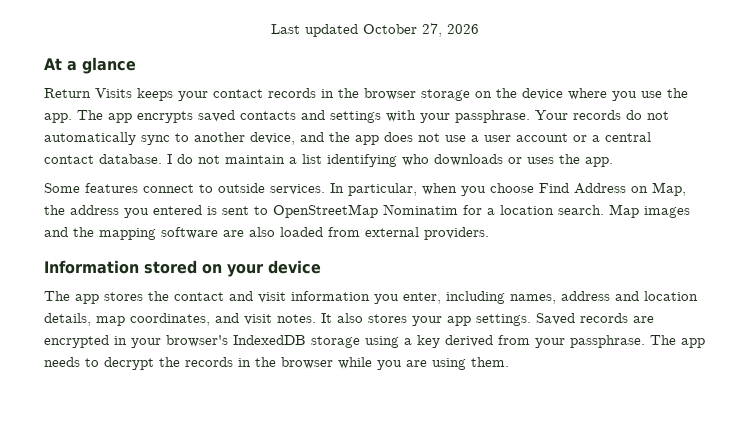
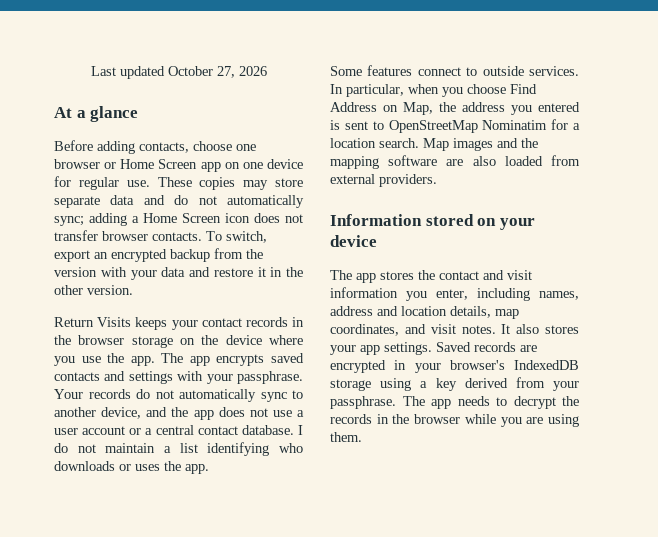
(136, 65) none -> [54,140,256,154] [54,159,303,172] [54,176,303,190] [54,195,304,208] [54,213,303,226] [54,230,267,243] [54,248,263,262] [54,267,303,280] [54,285,133,295] // Before adding contacts, choose one browser or Home Screen app on one device for regular use. These copies may store separate data and do not automatically sync; adding a Home Screen icon does not transfer browser contacts. To switch, export an encrypted backup from the version with your data and restore it in the other version.

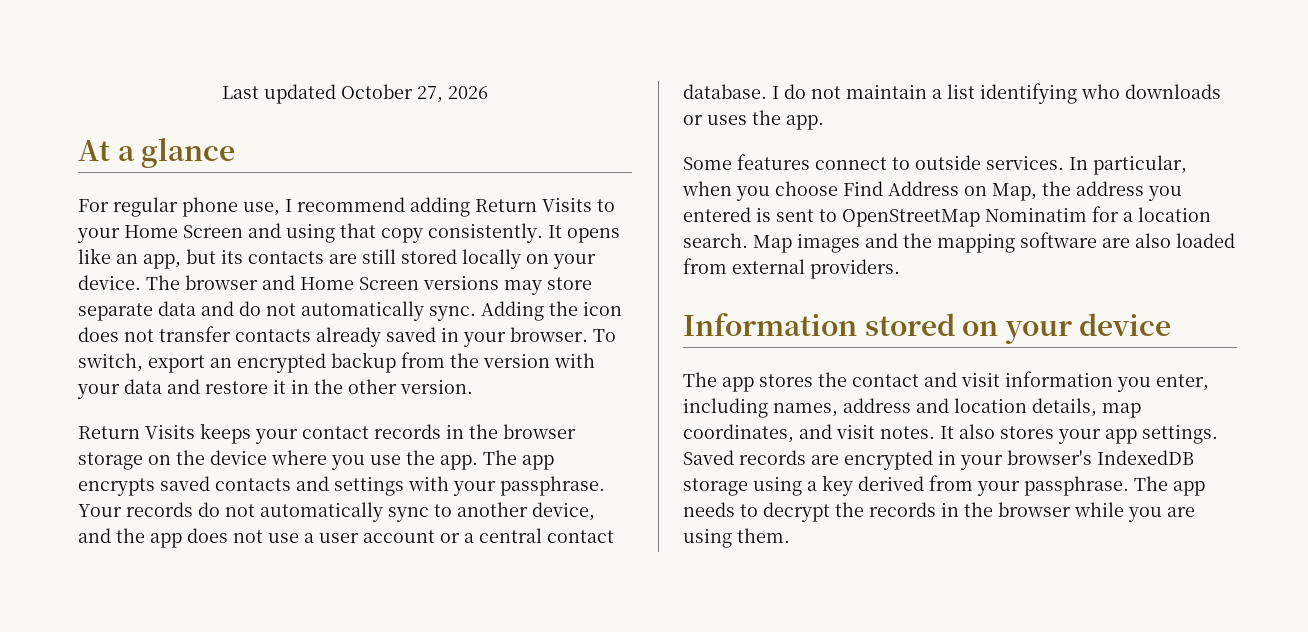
[54,140,256,154] [54,159,303,172] [54,176,236,190] Before adding contacts, choose one browser or Home Screen app on one device for regular use. These copies -> [78,197,615,217] [77,223,620,243] [78,248,596,269] [78,275,499,290] For regular phone use, I recommend adding Return Visits to your Home Screen and using that copy consistently. It opens like an app, but its contacts are still stored locally on your device. The browser and Home Screen versions
[54,213,303,226] [54,230,202,241] sync; adding a Home Screen icon does not transfer browser contacts. -> [429,301,622,321] [78,326,588,347] sync. Adding the icon does not transfer contacts already saved in your browser.

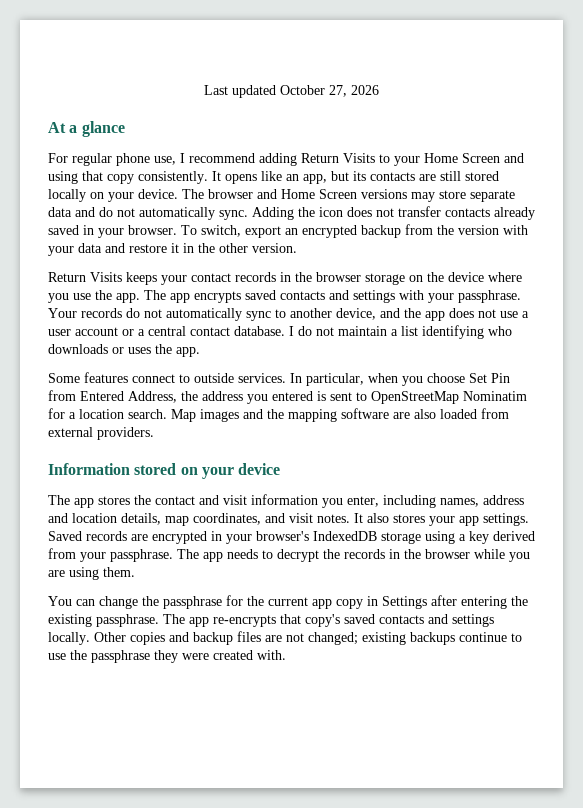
[843,181,1037,201] Find Address on Map, -> [469,373,510,383] [48,390,177,403] Set Pin from Entered Address,
(790, 535) none -> [48,595,528,609] [48,614,494,627] [48,631,522,645] [48,650,286,663] // You can change the passphrase for the current app copy in Settings after entering the existing passphrase. The app re-encrypts that copy's saved contacts and settings locally. Other copies and backup files are not changed; existing backups continue to use the passphrase they were created with.

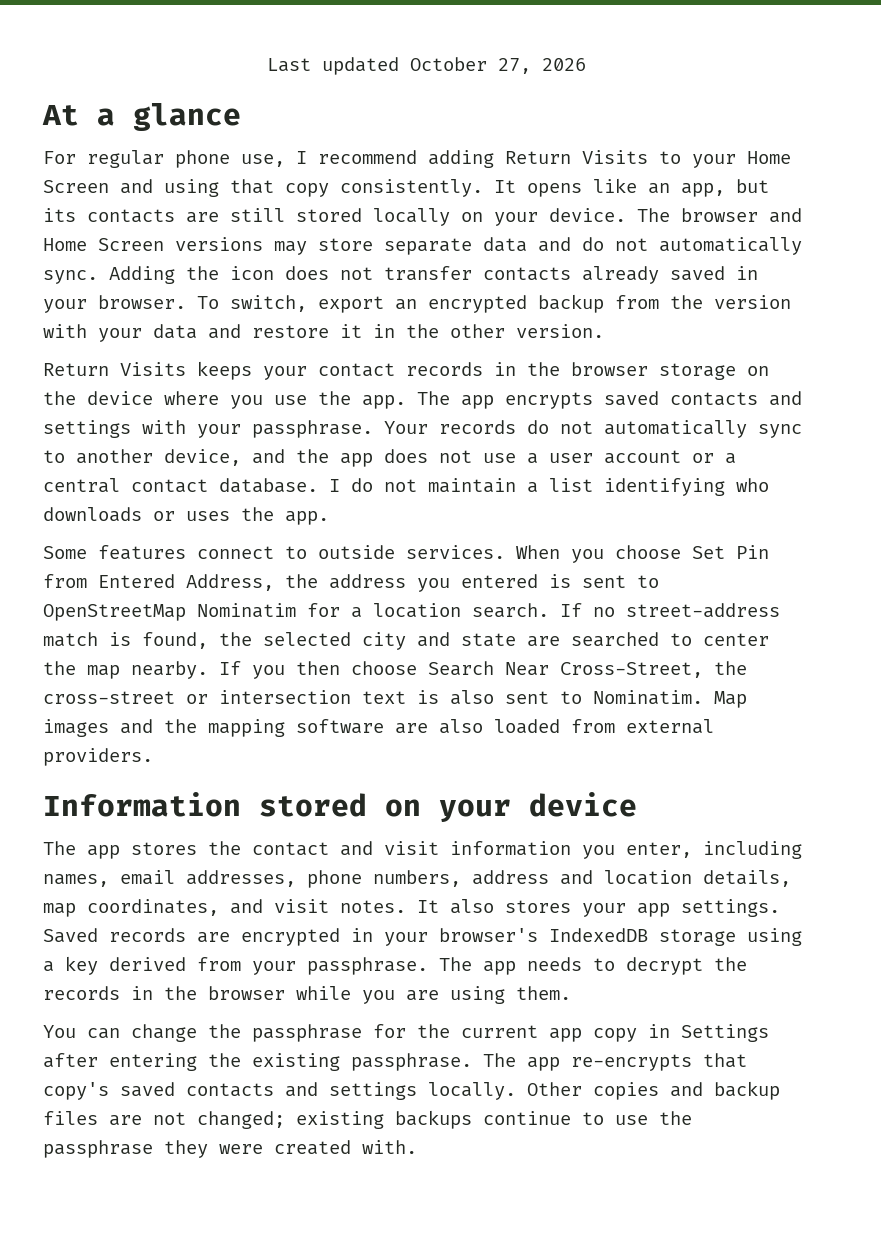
[290,373,398,386] In particular, when -> [516,545,560,559] When
(167, 414) none -> [560,603,780,618] [43,632,769,650] [43,661,747,679] [43,690,703,705] If no street-address match is found, the selected city and state are searched to center the map nearby. If you then choose Search Near Cross-Street, the cross-street or intersection text is also sent to Nominatim.
(479, 502) none -> [120,870,461,888] email addresses, phone numbers,

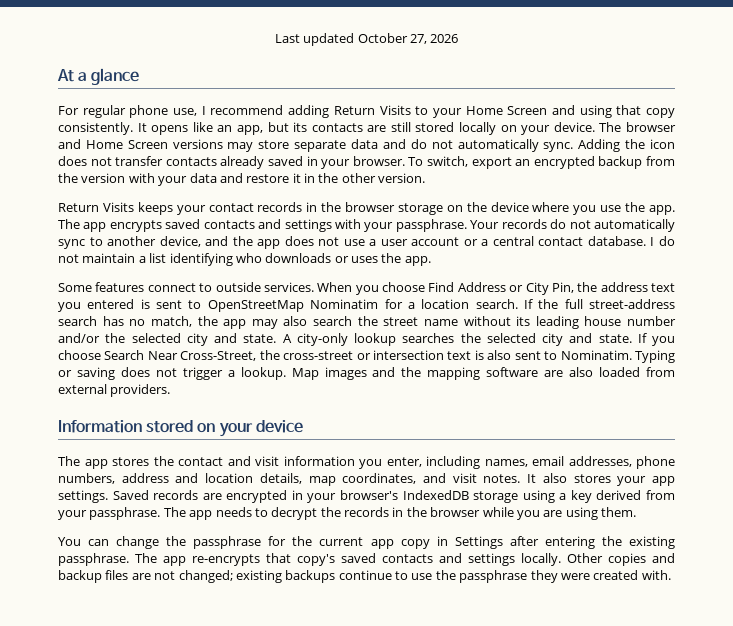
[692,545,769,559] [43,574,274,591] Set Pin from Entered Address, -> [428,282,574,295] Find Address or City Pin,
(406, 581) none -> [651,283,675,292] text
[593,603,780,618] [43,632,769,650] [43,661,208,679] no street-address match is found, the selected city and state are searched to center the map nearby. -> [538,299,675,309] [58,316,676,329] [58,333,632,346] the full street-address search has no match, the app may also search the street name without its leading house number and/or the selected city and state. A city-only lookup searches the selected city and state.
[296,661,340,675] then -> (675, 341) none
(703, 697) none -> [635,350,676,363] [58,367,286,380] Typing or saving does not trigger a lookup.

